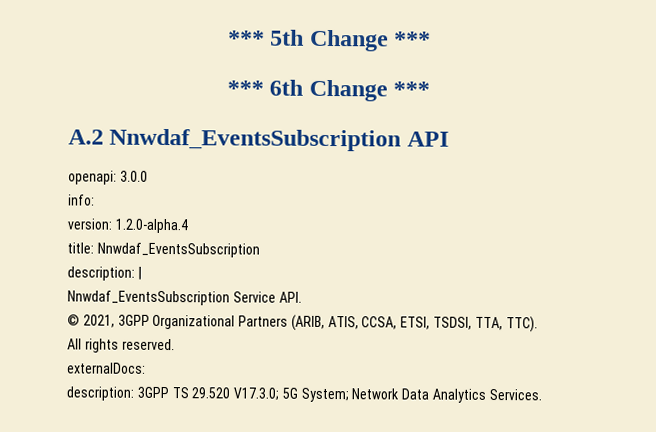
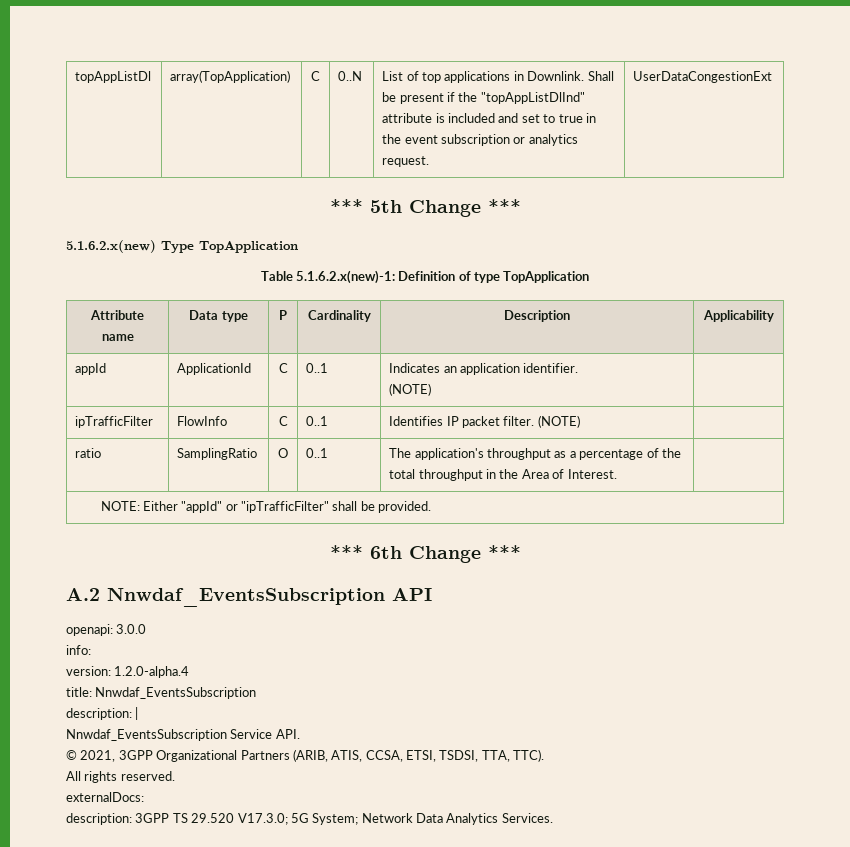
[227,29,432,52] *** 5th Change *** -> [75,71,152,83] [170,70,291,83] [311,71,320,81] [338,71,363,81] [382,71,614,83] [382,92,585,104] [382,113,596,123] [382,134,578,146] [382,156,430,167] [633,71,773,83] [329,199,521,217] [66,240,298,253] [260,270,590,284] [90,310,144,320] [101,334,134,341] [189,310,248,322] [279,310,287,320] [307,310,371,322] [504,310,570,322] [702,310,774,322] [75,363,107,375] [177,363,252,375] [278,363,288,373] [306,363,329,373] [389,363,579,375] [389,383,432,396] [75,416,154,428] [177,416,228,426] [278,416,288,426] [306,416,329,426] [389,415,580,428] [75,448,102,458] [177,448,258,460] [278,448,288,458] [306,448,329,458] [389,448,681,460] [389,469,617,481] [100,501,432,513] topAppListDl | array(TopApplication) | C | 0..N | List of top applications in Downlink. Shall be present if the "topAppListDlInd" attribute is included and set to true in the event subscription or analytics request. | UserDataCongestionExt // *** 5th Change *** // 5.1.6.2.x(new) Type TopApplication // Table 5.1.6.2.x(new)-1: Definition of type TopApplication // Attribute name | Data type | P | Cardinality | Description | Applicability // appId | ApplicationId | C | 0..1 | Indicates an application identifier. // (NOTE) | // ipTrafficFilter | FlowInfo | C | 0..1 | Identifies IP packet filter. (NOTE) | // ratio | SamplingRatio | O | 0..1 | The application's throughput as a percentage of the total throughput in the Area of Interest. | // NOTE: Either "appId" or "ipTrafficFilter" shall be provided.

